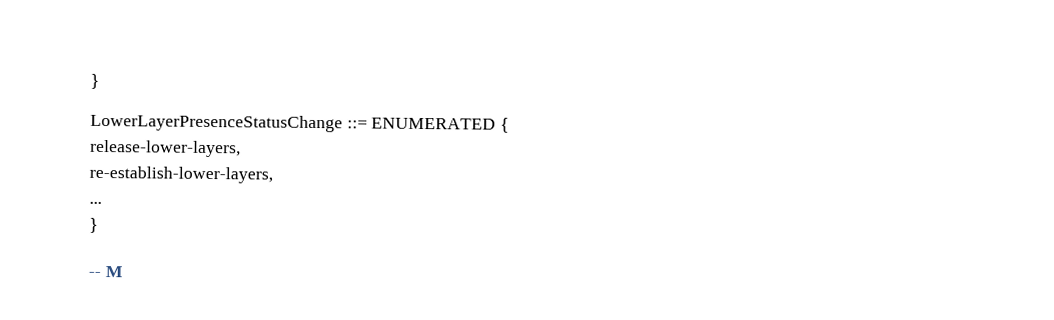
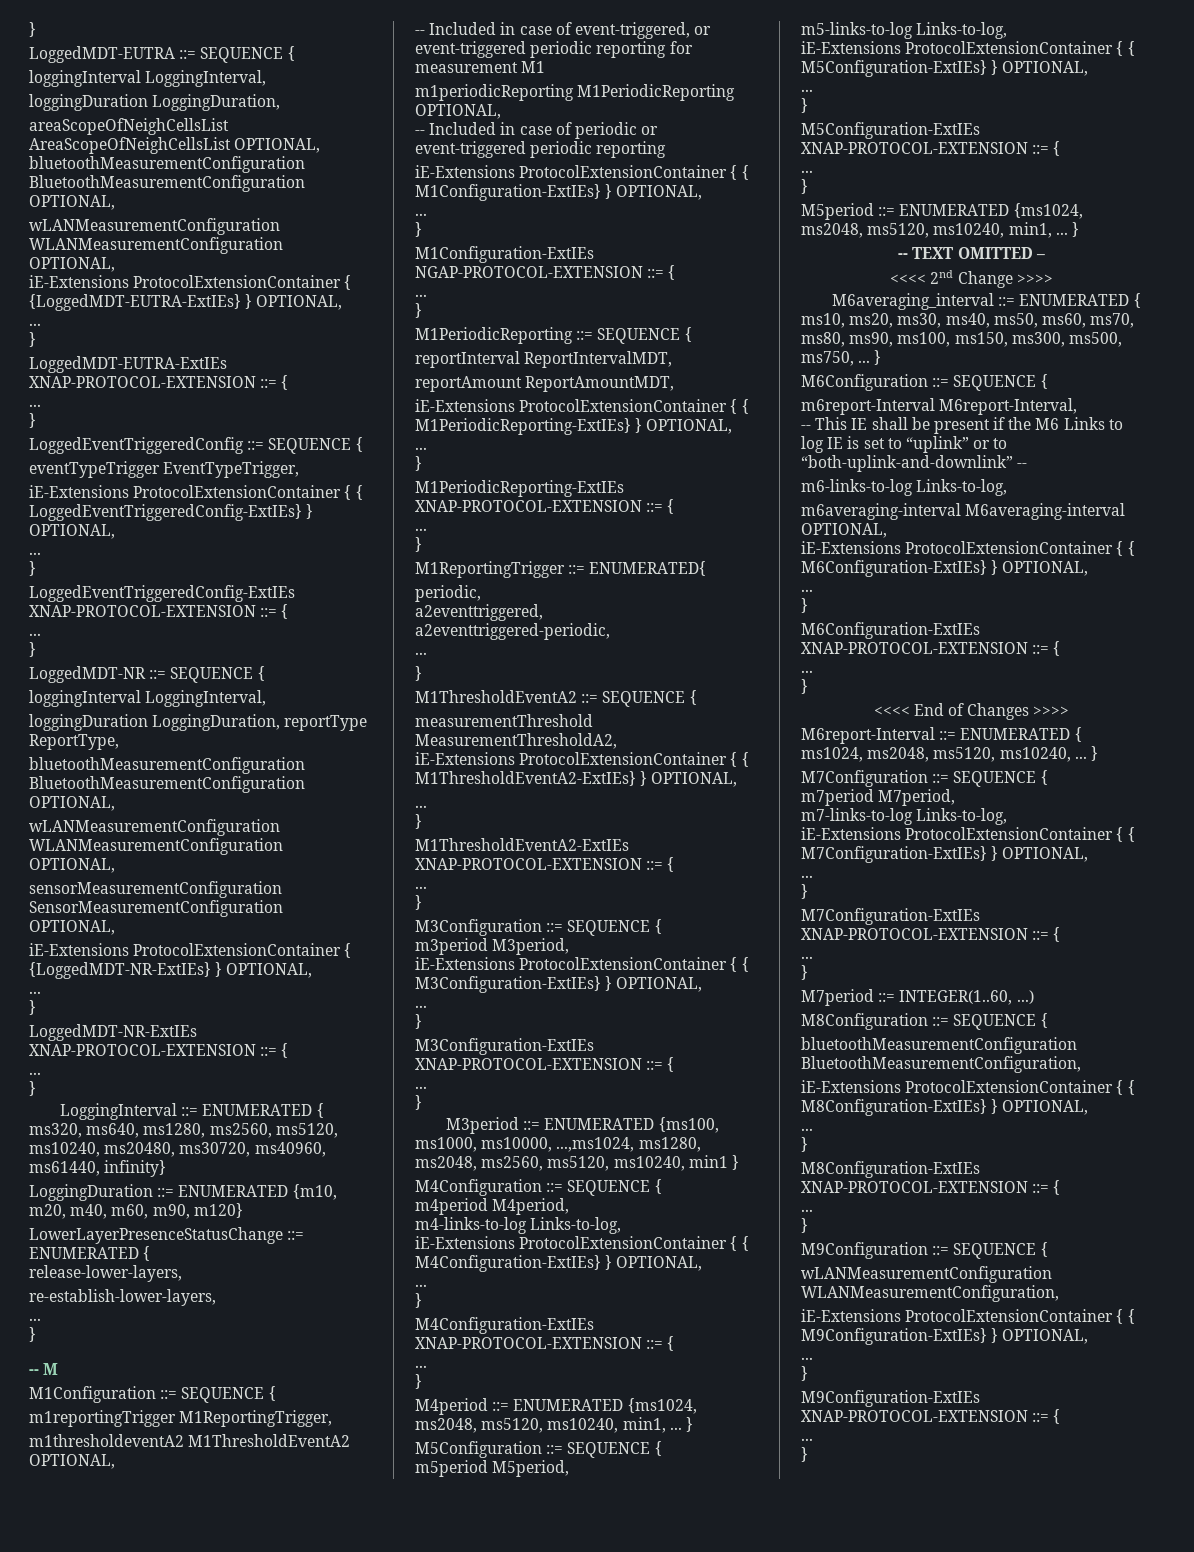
[90,73,99,89] } -> [29,22,36,37] [29,46,295,63] [29,70,267,87] [29,94,281,111] [29,118,229,135] [29,137,321,154] [29,156,305,173] [29,175,305,192] [29,195,115,210] [29,218,280,235] [29,237,283,254] [29,257,115,272] [29,275,352,290] [29,294,343,311] [29,323,41,326] [29,332,36,347] [29,356,227,373] [29,375,289,390] [29,404,41,407] [29,413,36,428] [29,437,363,454] [29,461,300,478] [29,485,363,500] [29,504,314,521] [29,524,115,539] [29,552,41,555] [29,561,36,576] [29,585,295,602] [29,604,289,619] [29,633,41,636] [29,642,36,657] [29,666,265,683] [29,690,267,707] [29,714,368,731] [29,734,119,750] [29,757,305,774] [29,776,305,793] [29,796,115,811] [29,819,280,836] [29,838,283,855] [29,858,115,873] [29,881,282,898] [29,900,283,917] [29,920,115,935] [29,943,352,958] [29,962,313,979] [29,991,41,994] [29,1000,36,1015] [29,1024,197,1041] [29,1043,289,1058] [29,1072,41,1075] [29,1081,36,1096] [60,1103,324,1120] [29,1123,338,1138] [29,1142,326,1157] [29,1160,167,1177] [29,1184,337,1201] [29,1203,243,1219] } // LoggedMDT-EUTRA ::= SEQUENCE { // loggingInterval LoggingInterval, // loggingDuration LoggingDuration, // areaScopeOfNeighCellsList AreaScopeOfNeighCellsList OPTIONAL, bluetoothMeasurementConfiguration BluetoothMeasurementConfiguration OPTIONAL, // wLANMeasurementConfiguration WLANMeasurementConfiguration OPTIONAL, // iE-Extensions ProtocolExtensionContainer { {LoggedMDT-EUTRA-ExtIEs} } OPTIONAL, // ... // } // LoggedMDT-EUTRA-ExtIEs XNAP-PROTOCOL-EXTENSION ::= { // ... // } // LoggedEventTriggeredConfig ::= SEQUENCE { // eventTypeTrigger EventTypeTrigger, // iE-Extensions ProtocolExtensionContainer { { LoggedEventTriggeredConfig-ExtIEs} } OPTIONAL, // ... // } // LoggedEventTriggeredConfig-ExtIEs XNAP-PROTOCOL-EXTENSION ::= { // ... // } // LoggedMDT-NR ::= SEQUENCE { // loggingInterval LoggingInterval, // loggingDuration LoggingDuration, reportType ReportType, // bluetoothMeasurementConfiguration BluetoothMeasurementConfiguration OPTIONAL, // wLANMeasurementConfiguration WLANMeasurementConfiguration OPTIONAL, // sensorMeasurementConfiguration SensorMeasurementConfiguration OPTIONAL, // iE-Extensions ProtocolExtensionContainer { {LoggedMDT-NR-ExtIEs} } OPTIONAL, // ... // } // LoggedMDT-NR-ExtIEs XNAP-PROTOCOL-EXTENSION ::= { // ... // } // LoggingInterval ::= ENUMERATED { ms320, ms640, ms1280, ms2560, ms5120, ms10240, ms20480, ms30720, ms40960, ms61440, infinity} // LoggingDuration ::= ENUMERATED {m10, m20, m40, m60, m90, m120}
(123, 272) none -> [29,1386,276,1403] [29,1410,333,1427] [29,1434,351,1447] [29,1454,115,1469] [415,22,712,39] [415,41,693,58] [415,61,546,73] [415,84,736,101] [415,104,501,119] [415,122,659,139] [415,141,667,158] [415,165,749,180] [415,184,703,201] [415,213,427,216] [415,222,422,237] [415,246,594,263] [415,265,676,280] [415,294,427,297] [415,303,422,318] [415,327,692,344] [415,351,673,368] [415,376,675,392] [415,399,749,414] [415,418,733,435] [415,447,427,450] [415,456,422,471] [415,480,624,497] [415,499,675,514] [415,528,427,531] [415,537,422,552] [415,561,707,578] [415,585,481,602] [415,604,543,621] [415,623,610,640] [415,652,427,655] [415,666,422,681] [415,690,697,707] [415,714,593,727] [415,733,617,749] [415,752,749,767] [415,771,738,787] [415,805,427,808] [415,814,422,829] [415,838,629,851] [415,857,675,872] [415,886,427,889] [415,895,422,910] [415,919,662,936] [415,938,570,955] [415,957,749,972] [415,976,703,993] [415,1005,427,1008] [415,1014,422,1029] [415,1038,594,1055] [415,1057,675,1072] [415,1086,427,1089] [415,1095,422,1110] [446,1117,719,1134] [415,1137,701,1152] [415,1155,739,1171] [415,1179,662,1196] [415,1198,570,1215] [415,1217,622,1234] [415,1236,749,1251] [415,1255,703,1272] [415,1284,427,1287] [415,1293,422,1308] [415,1317,594,1334] [415,1336,675,1351] [415,1365,427,1368] [415,1374,422,1389] [415,1398,697,1415] [415,1417,693,1433] [415,1441,662,1458] [415,1460,570,1477] [801,22,1008,39] [801,41,1135,56] [801,60,1089,77] [801,89,813,92] [801,98,808,113] [801,122,980,139] [801,141,1061,156] [801,170,813,173] [801,179,808,194] [801,203,1083,220] [801,222,1079,238] [898,247,1045,259] [890,270,1053,288] [832,293,1141,310] [801,313,1135,328] [801,332,1122,347] [801,350,882,366] [801,374,1048,391] [801,398,1078,415] [801,417,1123,434] [801,436,1008,453] [801,455,1028,472] [801,479,1008,496] [801,503,1126,520] [801,523,887,538] [801,541,1135,556] [801,560,1089,577] [801,589,813,592] [801,598,808,613] [801,622,980,639] [801,641,1061,656] [801,670,813,673] [801,679,808,694] [873,703,1070,720] [801,727,1082,744] [801,746,1098,762] [801,770,1048,787] [801,789,956,806] [801,808,1008,825] [801,827,1135,842] [801,846,1089,863] [801,875,813,878] [801,884,808,899] [801,908,980,925] [801,927,1061,942] [801,956,813,959] [801,965,808,980] [801,989,1034,1006] [801,1013,1048,1030] [801,1037,1077,1054] [801,1056,1081,1073] [801,1080,1135,1095] [801,1099,1089,1116] [801,1128,813,1131] [801,1137,808,1152] [801,1161,980,1178] [801,1180,1061,1195] [801,1209,813,1212] [801,1218,808,1233] [801,1242,1048,1259] [801,1266,1052,1283] [801,1285,1059,1302] [801,1309,1135,1324] [801,1328,1089,1345] [801,1357,813,1360] [801,1366,808,1381] [801,1390,980,1407] [801,1409,1061,1424] [801,1438,813,1441] [801,1447,808,1462] // M1Configuration ::= SEQUENCE { // m1reportingTrigger M1ReportingTrigger, // m1thresholdeventA2 M1ThresholdEventA2 OPTIONAL, // -- Included in case of event-triggered, or event-triggered periodic reporting for measurement M1 // m1periodicReporting M1PeriodicReporting OPTIONAL, // -- Included in case of periodic or event-triggered periodic reporting // iE-Extensions ProtocolExtensionContainer { { M1Configuration-ExtIEs} } OPTIONAL, // ... // } // M1Configuration-ExtIEs NGAP-PROTOCOL-EXTENSION ::= { // ... // } // M1PeriodicReporting ::= SEQUENCE { // reportInterval ReportIntervalMDT, // reportAmount ReportAmountMDT, // iE-Extensions ProtocolExtensionContainer { { M1PeriodicReporting-ExtIEs} } OPTIONAL, // ... // } // M1PeriodicReporting-ExtIEs XNAP-PROTOCOL-EXTENSION ::= { // ... // } // M1ReportingTrigger ::= ENUMERATED{ // periodic, // a2eventtriggered, // a2eventtriggered-periodic, // ... // } // M1ThresholdEventA2 ::= SEQUENCE { // measurementThreshold MeasurementThresholdA2, // iE-Extensions ProtocolExtensionContainer { { M1ThresholdEventA2-ExtIEs} } OPTIONAL, // ... // } // M1ThresholdEventA2-ExtIEs XNAP-PROTOCOL-EXTENSION ::= { // ... // } // M3Configuration ::= SEQUENCE { // m3period M3period, // iE-Extensions ProtocolExtensionContainer { { M3Configuration-ExtIEs} } OPTIONAL, // ... // } // M3Configuration-ExtIEs XNAP-PROTOCOL-EXTENSION ::= { // ... // } // M3period ::= ENUMERATED {ms100, ms1000, ms10000, ...,ms1024, ms1280, ms2048, ms2560, ms5120, ms10240, min1 } // M4Configuration ::= SEQUENCE { // m4period M4period, // m4-links-to-log Links-to-log, // iE-Extensions ProtocolExtensionContainer { { M4Configuration-ExtIEs} } OPTIONAL, // ... // } // M4Configuration-ExtIEs XNAP-PROTOCOL-EXTENSION ::= { // ... // } // M4period ::= ENUMERATED {ms1024, ms2048, ms5120, ms10240, min1, ... } // M5Configuration ::= SEQUENCE { // m5period M5period, // m5-links-to-log Links-to-log, // iE-Extensions ProtocolExtensionContainer { { M5Configuration-ExtIEs} } OPTIONAL, // ... // } // M5Configuration-ExtIEs XNAP-PROTOCOL-EXTENSION ::= { // ... // } // M5period ::= ENUMERATED {ms1024, ms2048, ms5120, ms10240, min1, ... } // -- TEXT OMITTED – // <<<< 2nd Change >>>> // M6averaging_interval ::= ENUMERATED { ms10, ms20, ms30, ms40, ms50, ms60, ms70, ms80, ms90, ms100, ms150, ms300, ms500, ms750, ... } // M6Configuration ::= SEQUENCE { // m6report-Interval M6report-Interval, // -- This IE shall be present if the M6 Links to log IE is set to “uplink” or to “both-uplink-and-downlink” -- // m6-links-to-log Links-to-log, // m6averaging-interval M6averaging-interval OPTIONAL, // iE-Extensions ProtocolExtensionContainer { { M6Configuration-ExtIEs} } OPTIONAL, // ... // } // M6Configuration-ExtIEs XNAP-PROTOCOL-EXTENSION ::= { // ... // } // <<<< End of Changes >>>> // M6report-Interval ::= ENUMERATED { ms1024, ms2048, ms5120, ms10240, ... } // M7Configuration ::= SEQUENCE { // m7period M7period, // m7-links-to-log Links-to-log, // iE-Extensions ProtocolExtensionContainer { { M7Configuration-ExtIEs} } OPTIONAL, // ... // } // M7Configuration-ExtIEs XNAP-PROTOCOL-EXTENSION ::= { // ... // } // M7period ::= INTEGER(1..60, ...) // M8Configuration ::= SEQUENCE { // bluetoothMeasurementConfiguration BluetoothMeasurementConfiguration, // iE-Extensions ProtocolExtensionContainer { { M8Configuration-ExtIEs} } OPTIONAL, // ... // } // M8Configuration-ExtIEs XNAP-PROTOCOL-EXTENSION ::= { // ... // } // M9Configuration ::= SEQUENCE { // wLANMeasurementConfiguration WLANMeasurementConfiguration, // iE-Extensions ProtocolExtensionContainer { { M9Configuration-ExtIEs} } OPTIONAL, // ... // } // M9Configuration-ExtIEs XNAP-PROTOCOL-EXTENSION ::= { // ... // }

